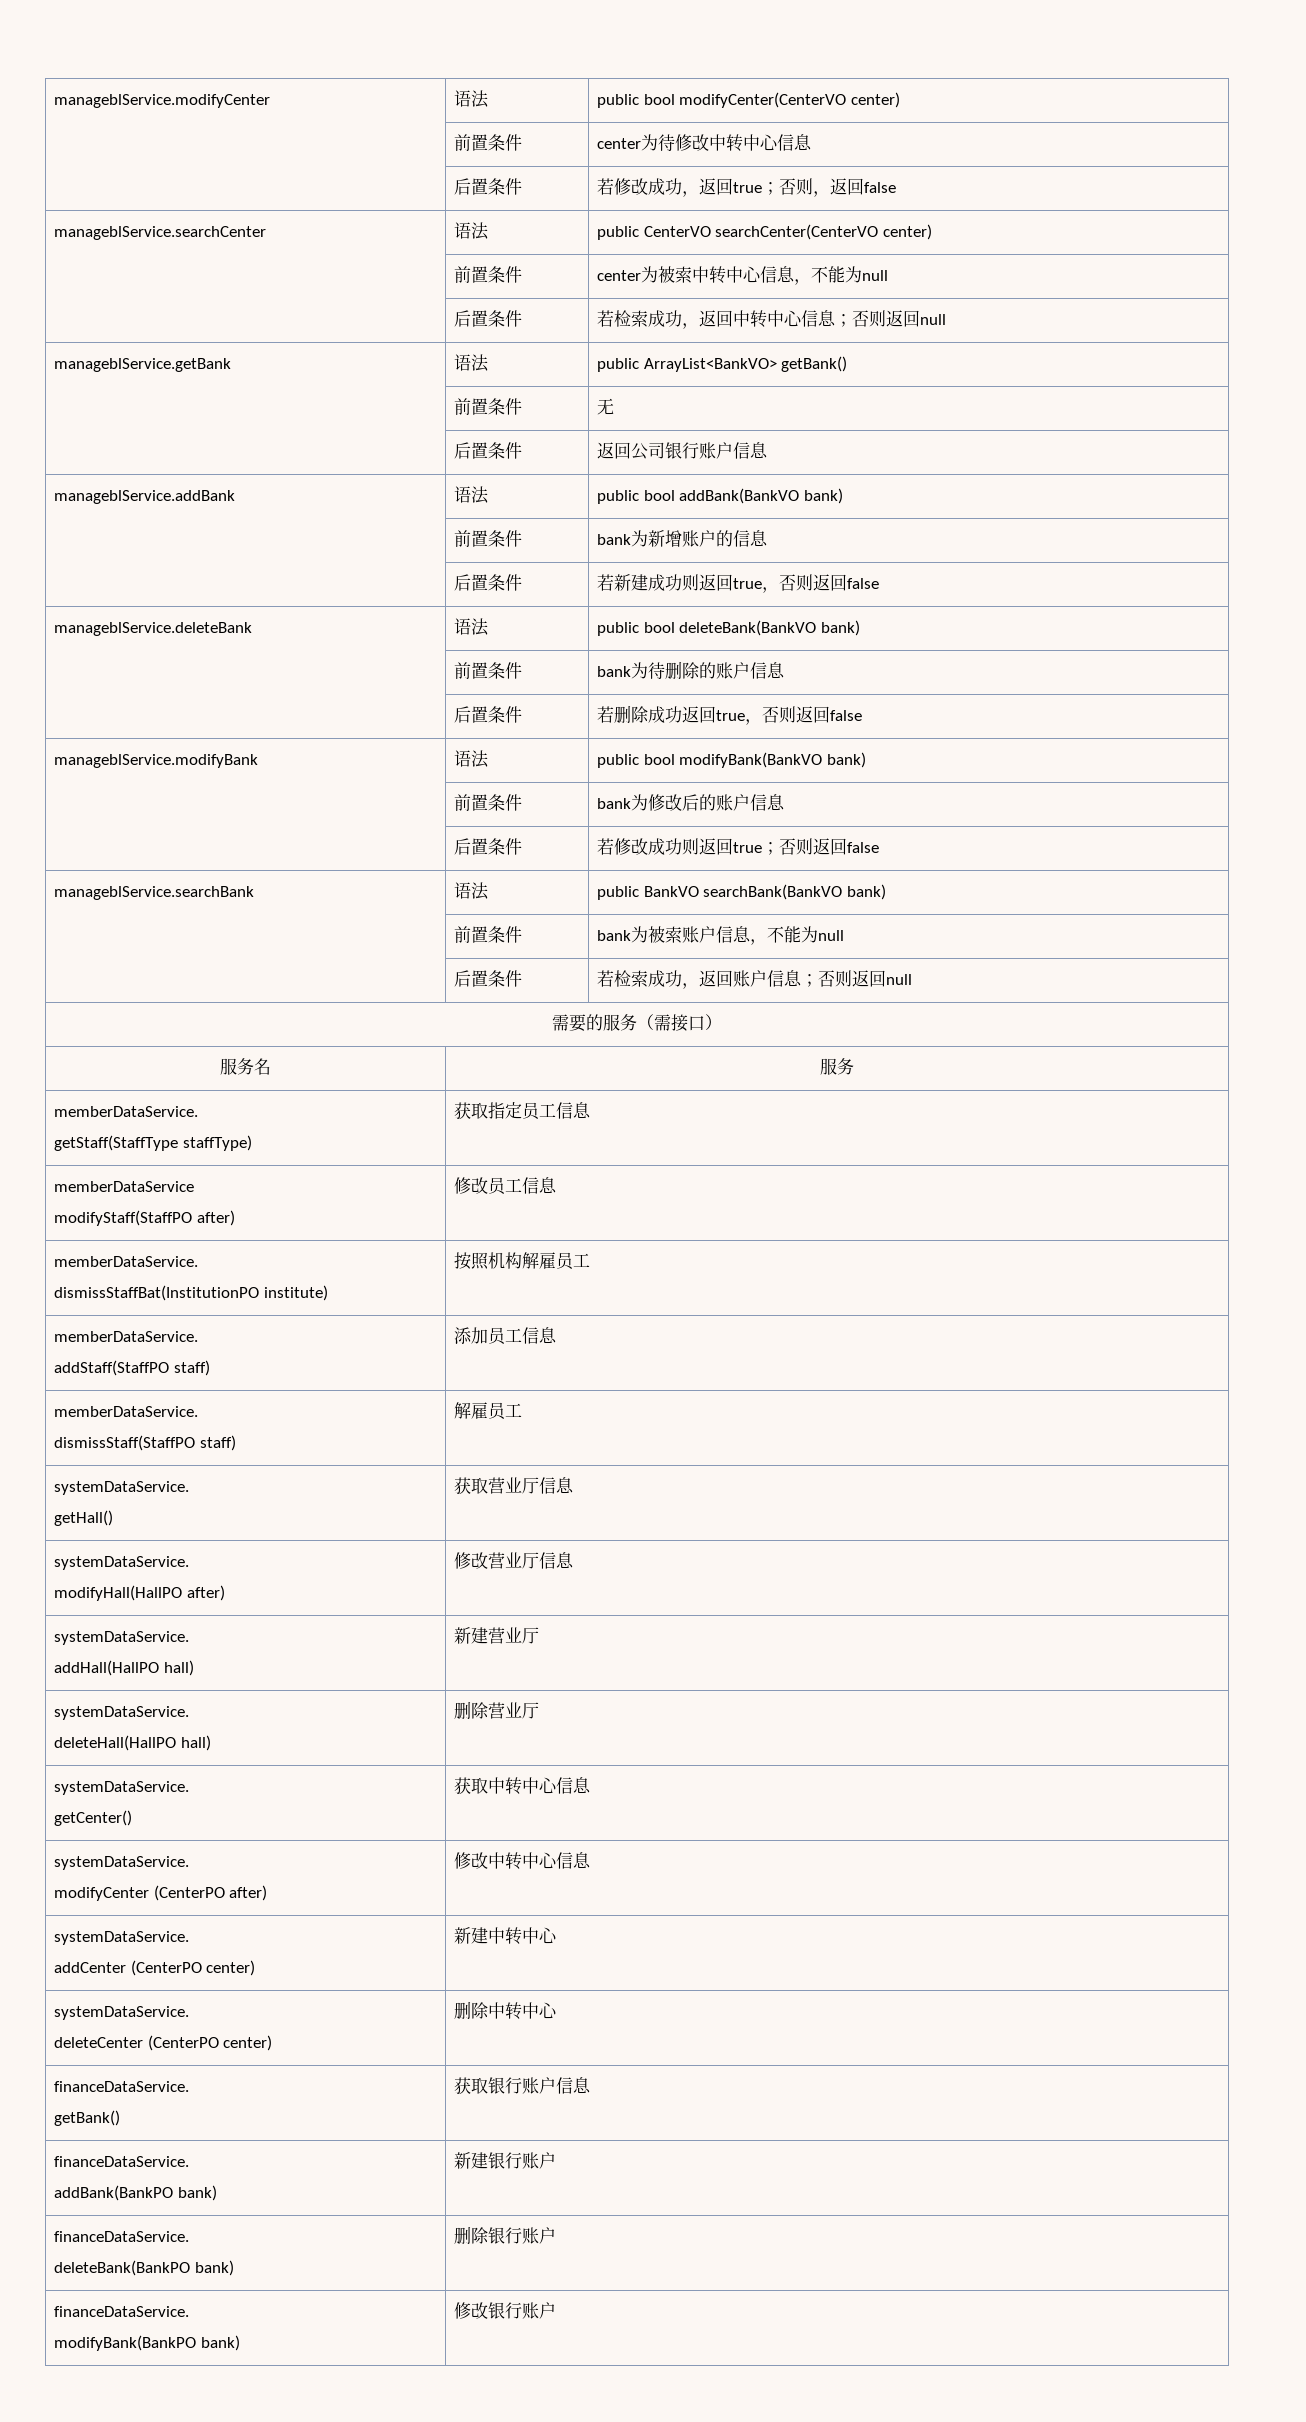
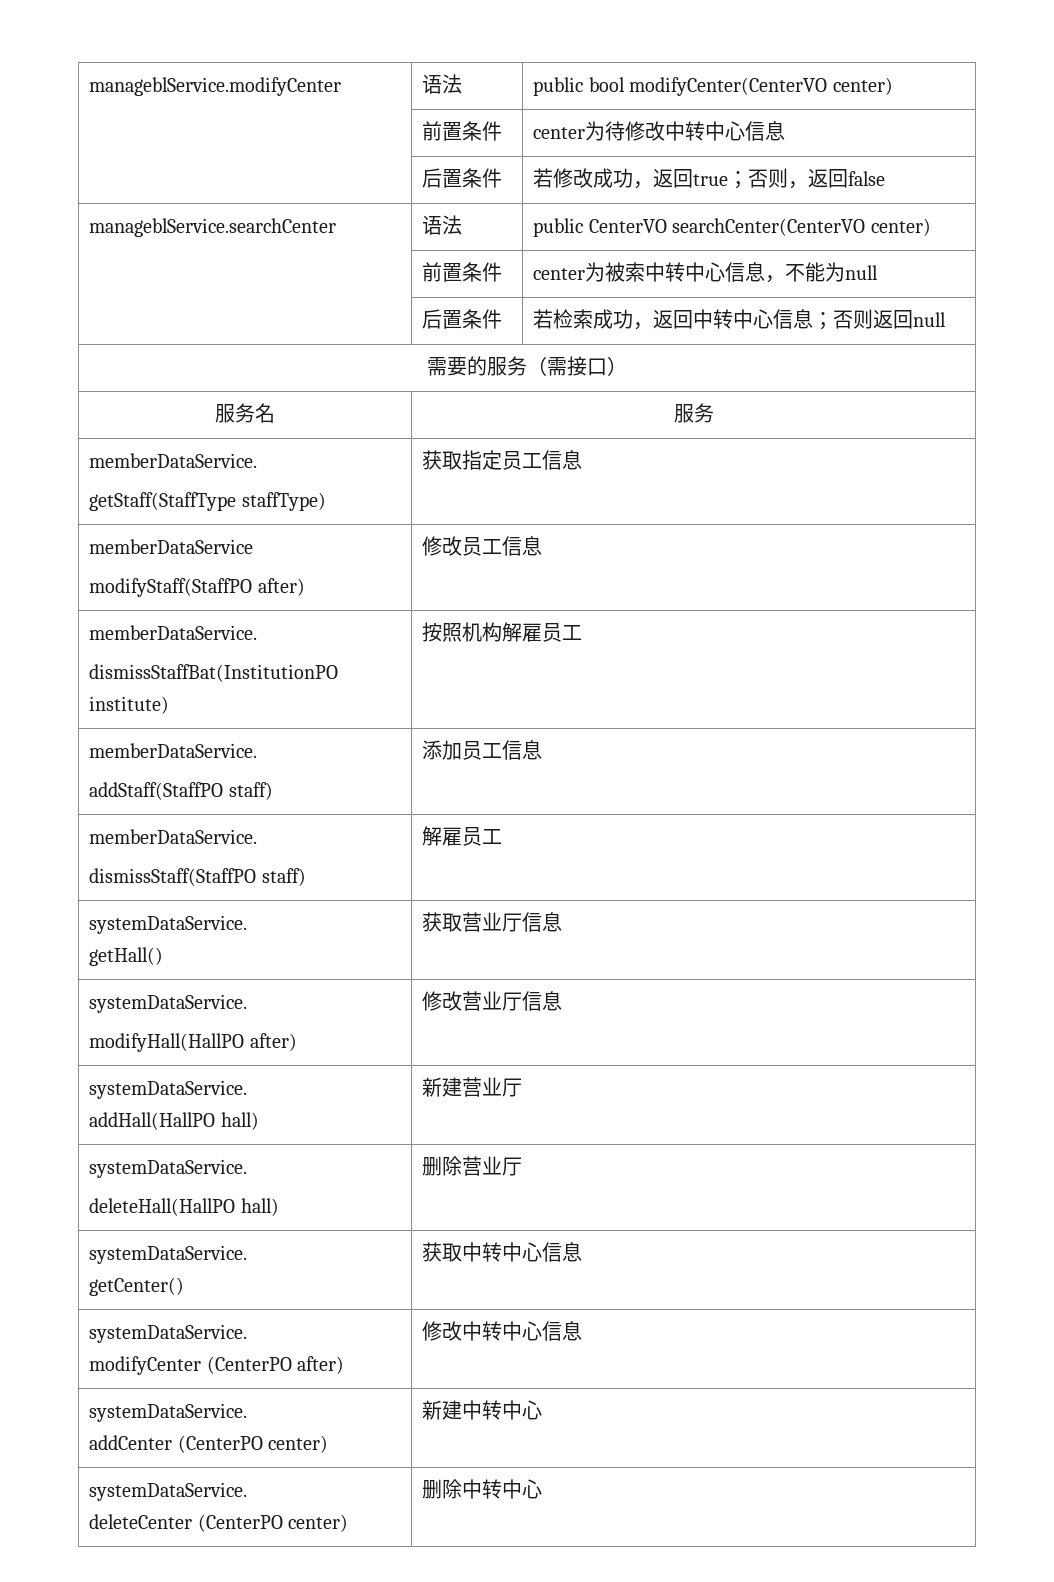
[53,358,231,372] [453,354,489,372] [596,356,848,372] [453,398,522,415] [596,398,614,415] [453,442,522,459] [596,442,768,460] [53,490,235,504] [453,486,489,504] [596,488,843,504] [453,530,522,547] [596,530,768,547] [453,574,522,591] [596,574,879,593] [53,622,252,636] [453,618,489,636] [596,620,860,636] [453,662,522,679] [596,661,785,679] [453,706,522,723] [596,705,862,725] [53,754,258,768] [453,750,489,768] [596,752,866,768] [453,794,522,811] [596,794,785,811] [453,838,522,855] [596,838,879,855] [53,886,254,900] [453,882,489,900] [596,884,886,900] [453,926,522,943] [596,926,844,945] [453,970,522,987] [596,970,912,989] // manageblService.getBank | 语法 | public ArrayList<BankVO> getBank() // | 前置条件 | 无 // | 后置条件 | 返回公司银行账户信息 // manageblService.addBank | 语法 | public bool addBank(BankVO bank) // | 前置条件 | bank为新增账户的信息 // | 后置条件 | 若新建成功则返回true，否则返回false // manageblService.deleteBank | 语法 | public bool deleteBank(BankVO bank) // | 前置条件 | bank为待删除的账户信息 // | 后置条件 | 若删除成功返回true，否则返回false // manageblService.modifyBank | 语法 | public bool modifyBank(BankVO bank) // | 前置条件 | bank为修改后的账户信息 // | 后置条件 | 若修改成功则返回true；否则返回false // manageblService.searchBank | 语法 | public BankVO searchBank(BankVO bank) // | 前置条件 | bank为被索账户信息，不能为null // | 后置条件 | 若检索成功，返回账户信息；否则返回null -> (947, 319) none
[53,2081,189,2092] [53,2110,120,2126] [453,2077,591,2094] [53,2156,189,2167] [53,2185,217,2201] [453,2152,556,2169] [53,2231,189,2242] [53,2260,234,2276] [453,2226,556,2244] [53,2306,189,2317] [53,2335,240,2351] [453,2302,556,2319] // financeDataService. // getBank() | 获取银行账户信息 // financeDataService. // addBank(BankPO bank) | 新建银行账户 // financeDataService. // deleteBank(BankPO bank) | 删除银行账户 // financeDataService. // modifyBank(BankPO bank) | 修改银行账户 -> (543, 1489) none

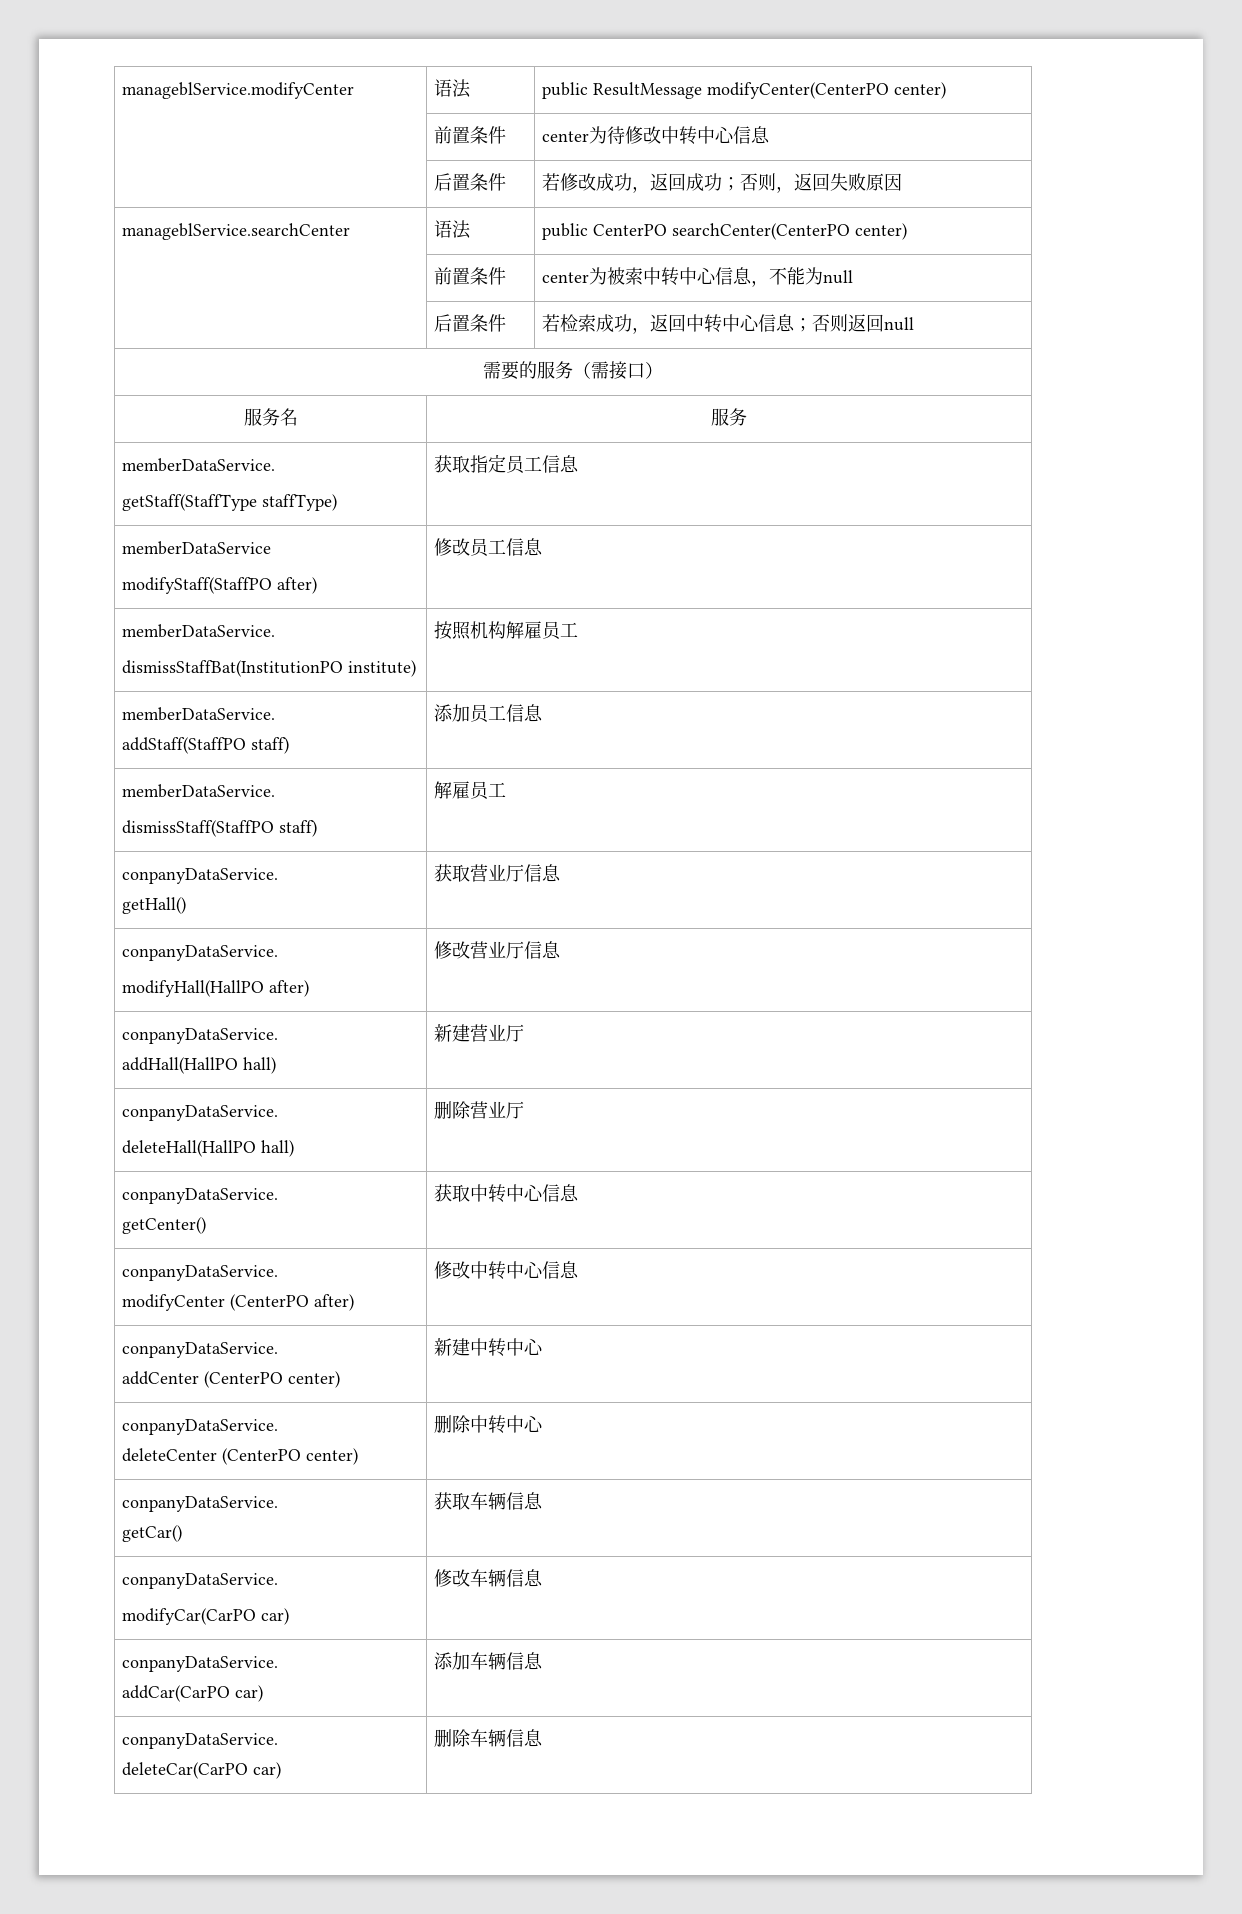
[588,77,828,96] bool modifyCenter(CenterVO -> [593,82,890,99] ResultMessage modifyCenter(CenterPO
[693,174,729,186] true -> [686,173,723,191] 成功
[848,171,886,186] false -> [830,173,903,191] 失败原因
[588,218,866,236] CenterVO searchCenter(CenterVO -> [593,223,851,240] CenterPO searchCenter(CenterPO
[89,915,248,934] systemDataService. -> [122,868,279,884] conpanyDataService.
[89,994,248,1013] systemDataService. -> [122,945,279,961] conpanyDataService.
[89,1080,248,1099] systemDataService. -> [122,1028,279,1044] conpanyDataService.
[89,1159,248,1178] systemDataService. -> [122,1105,279,1121] conpanyDataService.
[89,1245,248,1264] systemDataService. -> [122,1188,279,1204] conpanyDataService.
[89,1324,248,1343] systemDataService. -> [122,1265,279,1281] conpanyDataService.
[89,1403,248,1422] systemDataService. -> [122,1342,279,1358] conpanyDataService.
[89,1482,248,1501] systemDataService. -> [122,1419,279,1435] conpanyDataService.
(543, 1489) none -> [122,1496,279,1512] [122,1525,183,1542] [434,1492,544,1510] [122,1573,279,1589] [122,1608,290,1625] [434,1569,544,1587] [122,1656,279,1672] [122,1685,264,1702] [434,1652,544,1670] [122,1733,279,1749] [122,1762,282,1779] [434,1729,544,1747] // conpanyDataService. // getCar() | 获取车辆信息 // conpanyDataService. // modifyCar(CarPO car) | 修改车辆信息 // conpanyDataService. // addCar(CarPO car) | 添加车辆信息 // conpanyDataService. // deleteCar(CarPO car) | 删除车辆信息

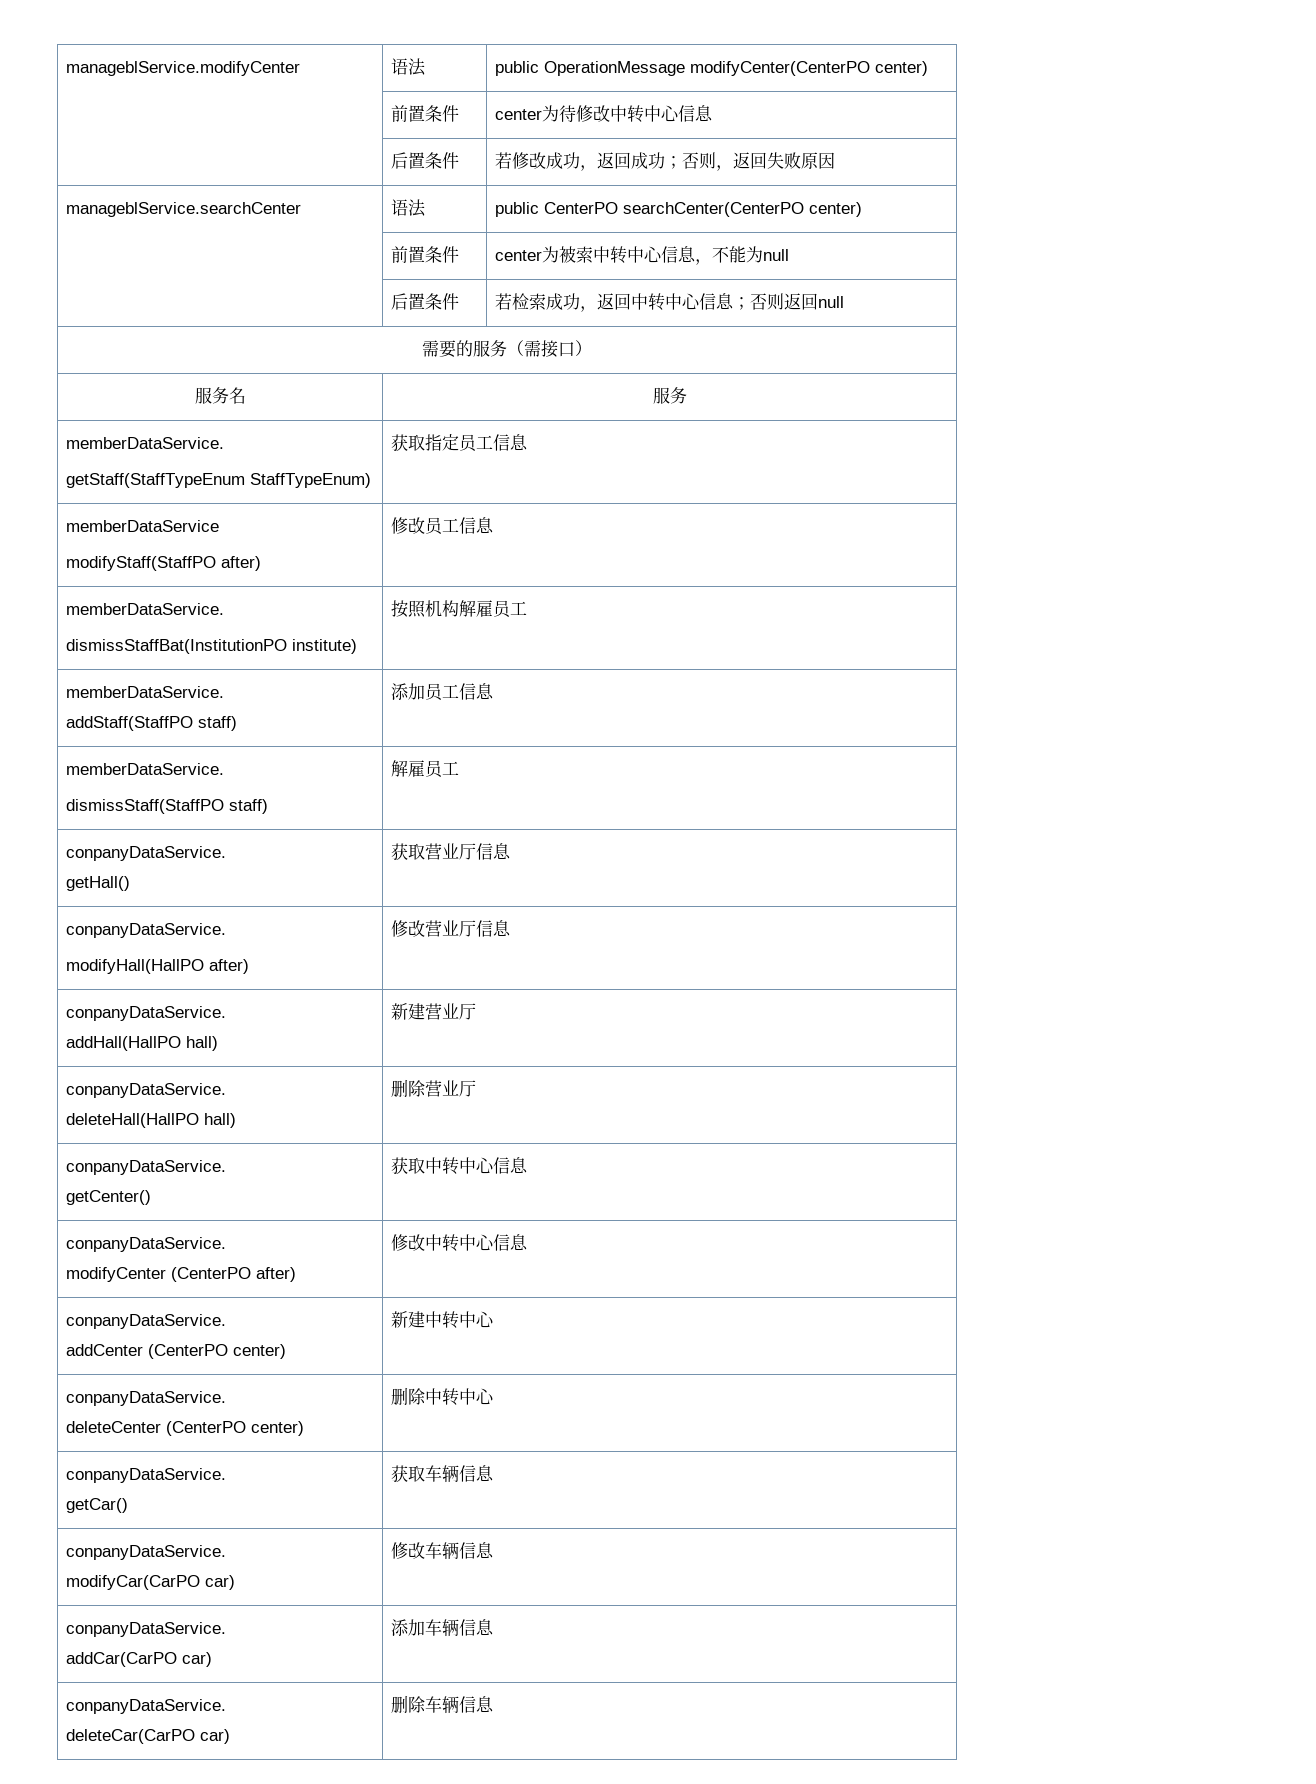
[593,82,703,99] ResultMessage -> [544,61,686,76] OperationMessage
[122,494,338,511] getStaff(StaffType staffType) -> [66,473,372,488] getStaff(StaffTypeEnum StaffTypeEnum)

